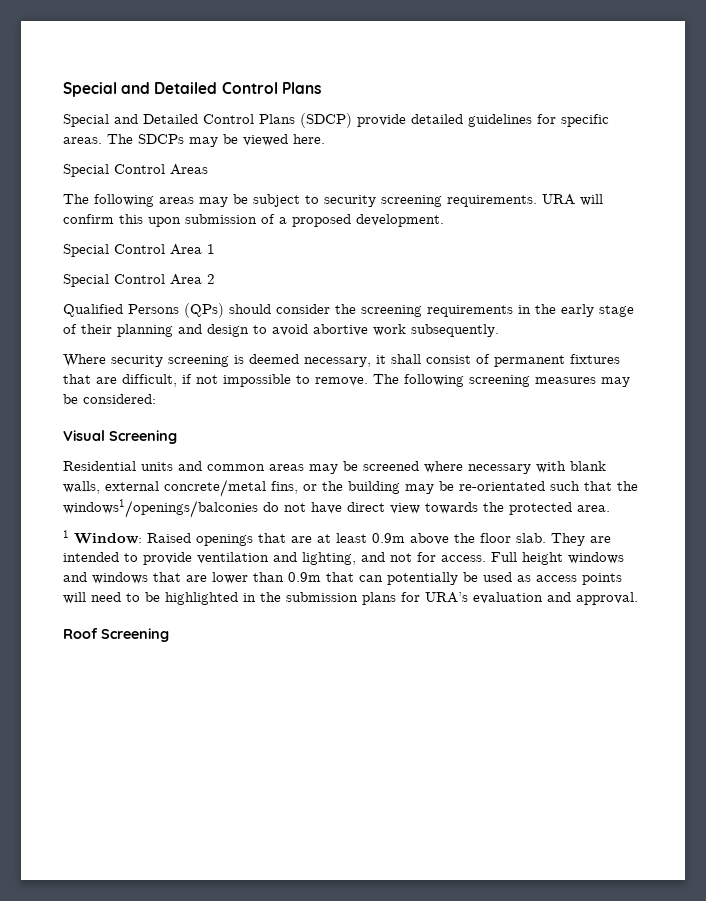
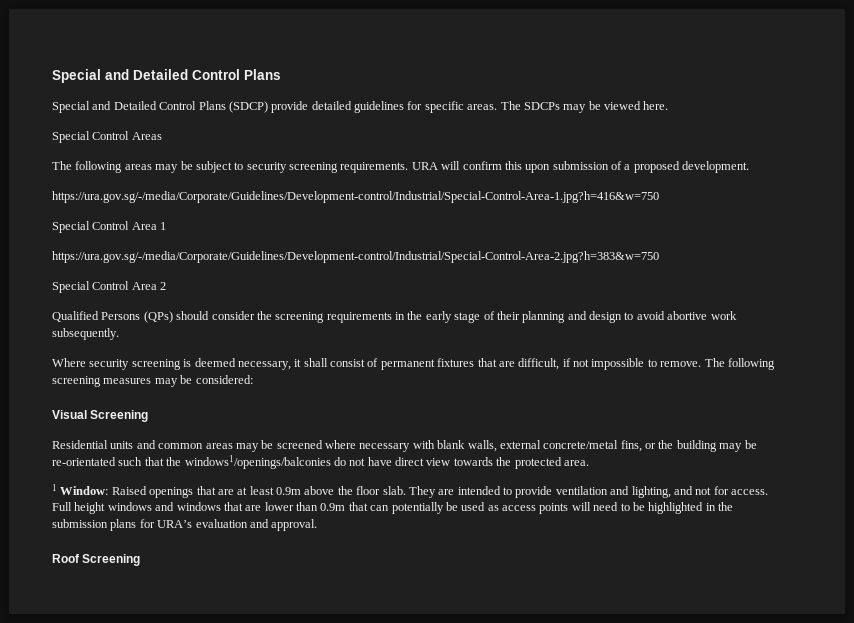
(444, 220) none -> [52,191,659,203] // https://ura.gov.sg/-/media/Corporate/Guidelines/Development-control/Industrial/Special-Control-Area-1.jpg?h=416&w=750
(215, 249) none -> [52,251,659,263] // https://ura.gov.sg/-/media/Corporate/Guidelines/Development-control/Industrial/Special-Control-Area-2.jpg?h=383&w=750

